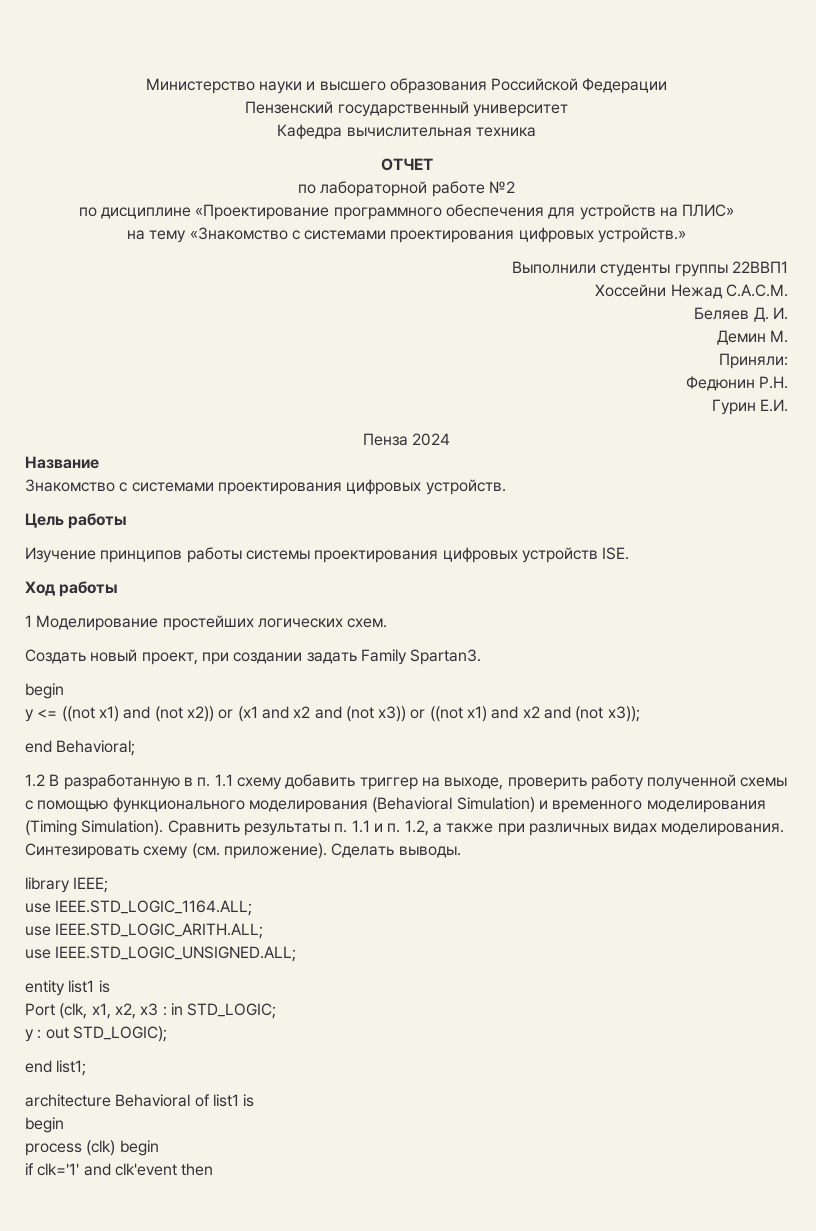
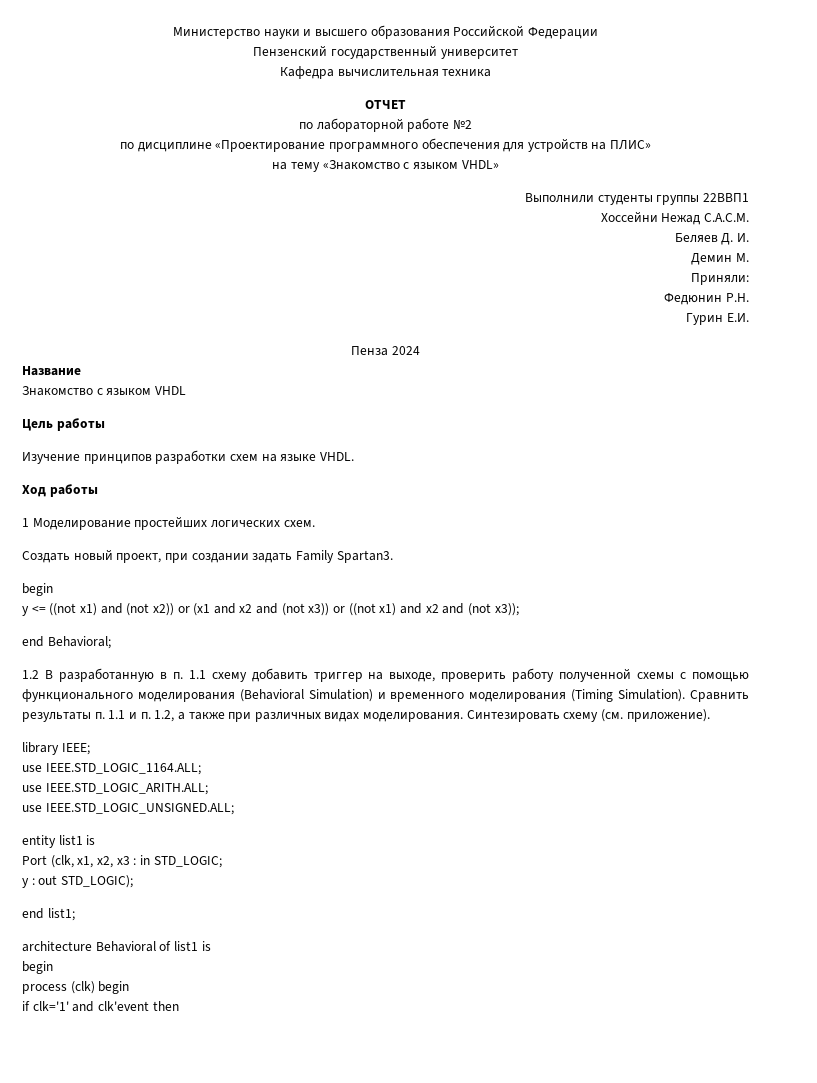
[304,227,687,243] системами проектирования цифровых устройств.» -> [412,160,499,169] языком VHDL»
[131,479,506,495] системами проектирования цифровых устройств. -> [106,386,186,395] языком VHDL
[186,547,630,563] работы системы проектирования цифровых устройств ISE. -> [155,450,354,464] разработки схем на языке VHDL.
[331,843,461,858] Сделать выводы. -> (710, 715) none

